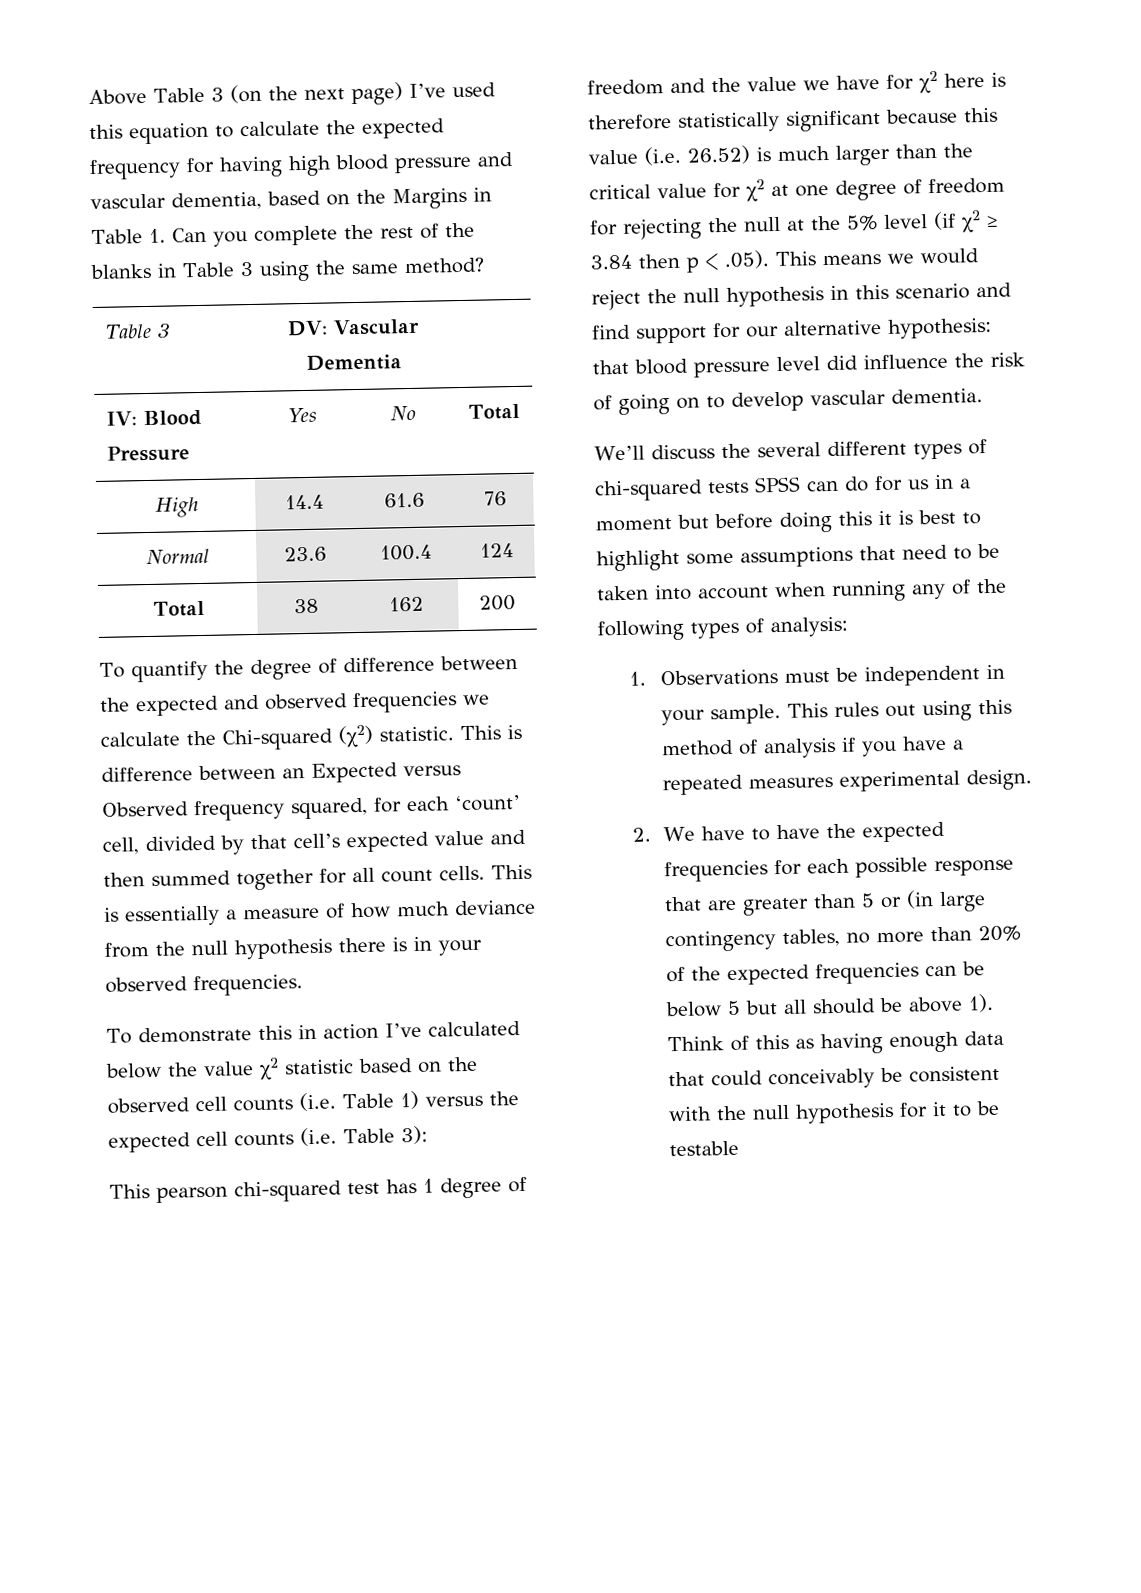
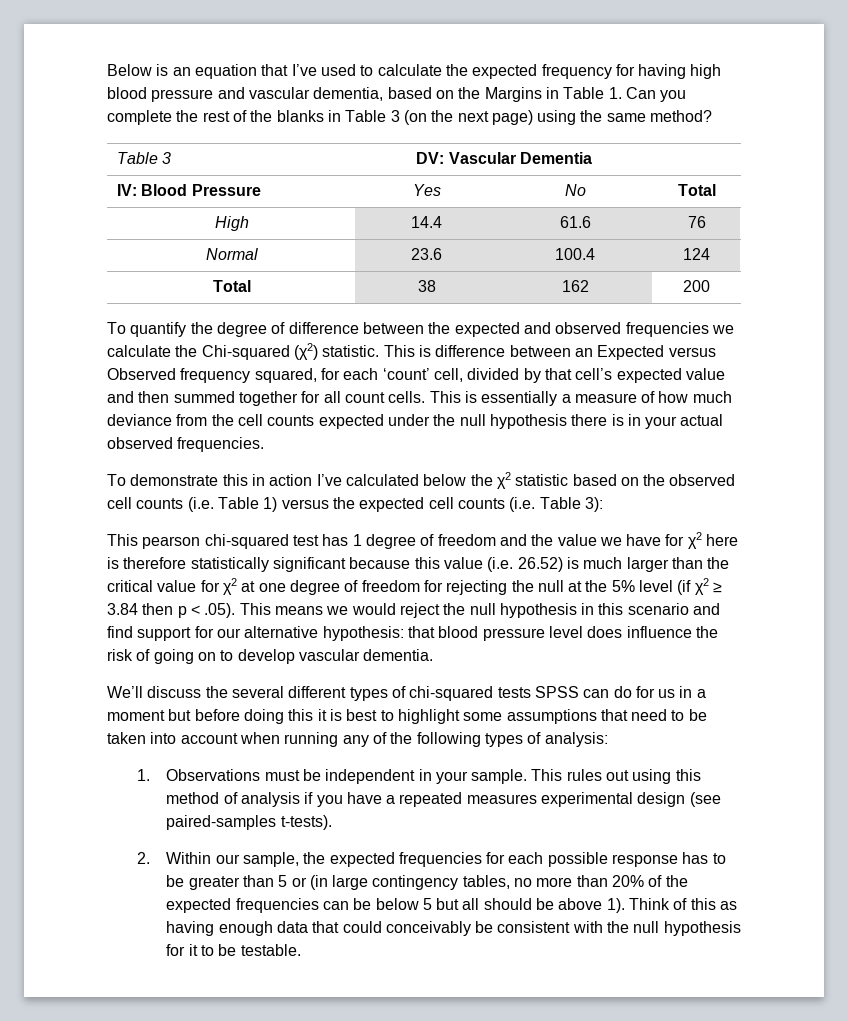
[88,82,496,106] [89,122,209,145] Above Table 3 (on the next page) I’ve used this equation -> [107,64,356,79] Below is an equation that I’ve used
(254, 269) none -> [403,110,533,125] (on the next page)
(185, 948) none -> [237,414,456,429] cell counts expected under the
(482, 947) none -> [680,414,724,426] actual
[203,1061,254,1077] value -> (493, 480) none
[826,355,858,371] did -> [587,626,623,638] does
[965,769,1032,791] [631,824,820,842] design. // 2. We have to have -> [637,792,721,807] [166,815,332,830] [136,852,299,867] design (see paired-samples t-tests). // 2. Within our sample,
[663,896,737,912] that are -> [682,852,726,864] [166,875,185,887] has to be
[668,1140,739,1157] testable -> [240,944,301,956] testable.

